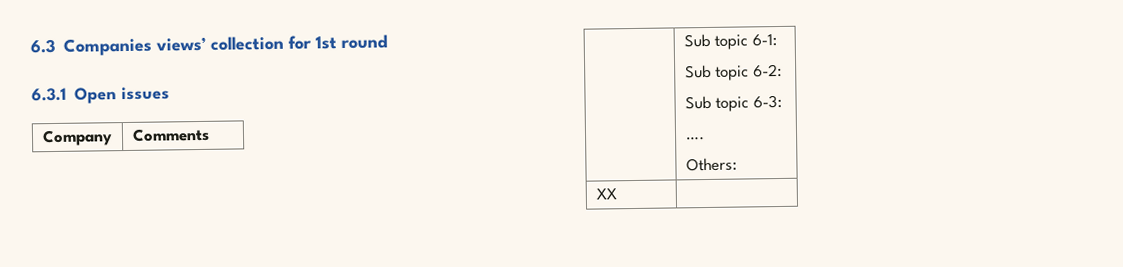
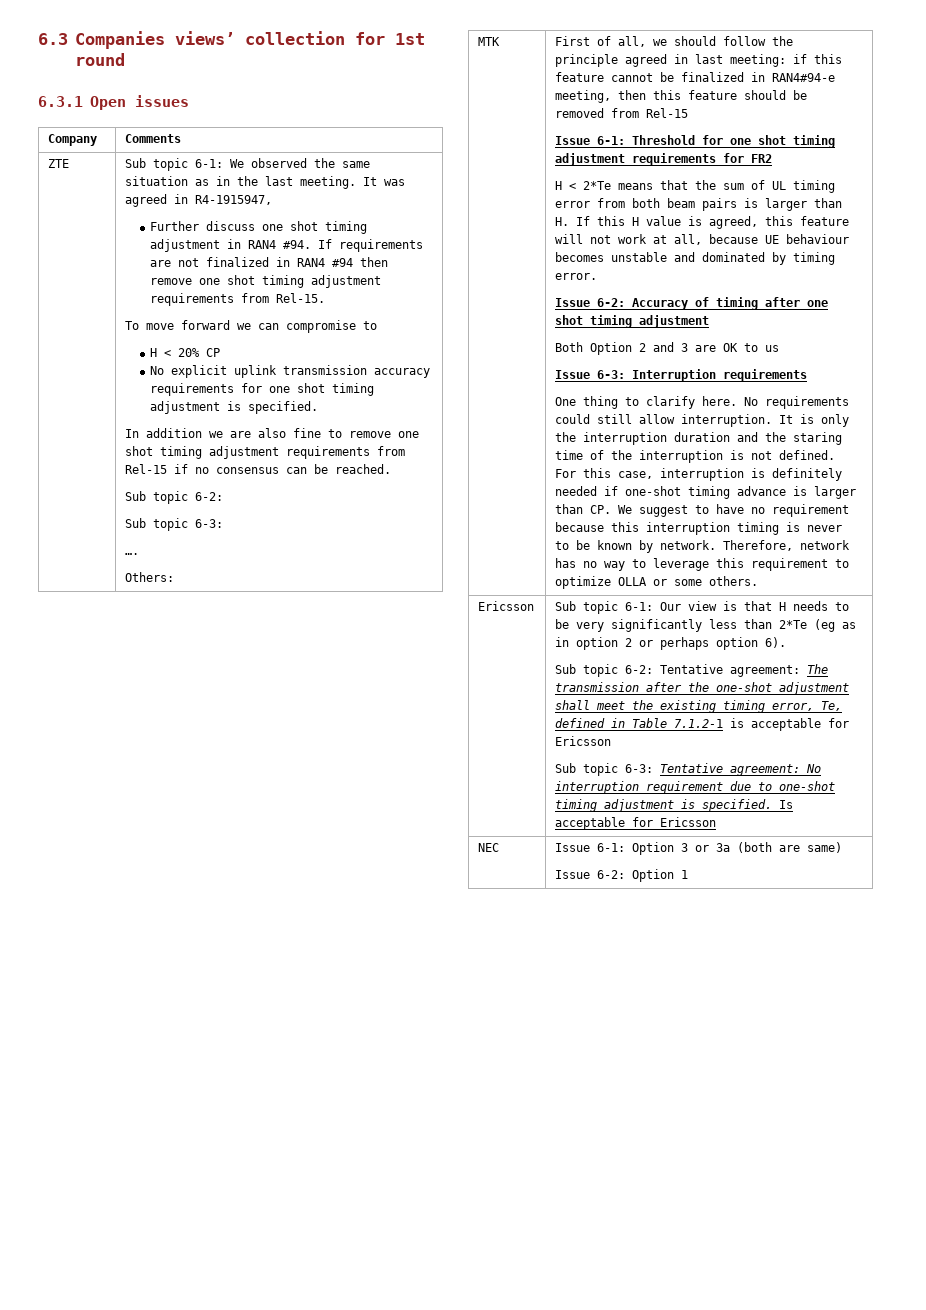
[683,33,777,50] | Sub topic 6-1: -> [48,159,70,168] [125,158,371,171] [125,176,406,189] [125,194,273,207] [149,221,367,234] [149,239,423,252] [149,257,388,267] [149,275,381,288] [149,293,325,306] [125,320,378,333] [149,348,220,357] [149,365,430,378] [149,383,374,396] [149,401,318,414] [125,428,420,438] [125,446,406,459] [125,464,392,474] ZTE | Sub topic 6-1: We observed the same situation as in the last meeting. It was agreed in R4-1915947, // Further discuss one shot timing adjustment in RAN4 #94. If requirements are not finalized in RAN4 #94 then remove one shot timing adjustment requirements from Rel-15. // To move forward we can compromise to // H < 20% CP // No explicit uplink transmission accuracy requirements for one shot timing adjustment is specified. // In addition we are also fine to remove one shot timing adjustment requirements from Rel-15 if no consensus can be reached.
[595,188,617,200] XX | -> [478,37,501,46] [555,36,794,47] [555,54,843,67] [555,72,836,82] [555,90,808,103] [555,108,689,118] [555,135,836,148] [555,153,773,166] [555,180,836,193] [555,198,843,211] [555,216,850,229] [555,234,850,245] [555,252,836,265] [555,273,598,280] [555,297,829,310] [555,315,710,328] [555,342,780,355] [555,369,808,382] [555,396,850,409] [555,414,850,427] [555,432,843,445] [555,450,836,463] [555,468,843,481] [555,486,857,499] [555,504,850,517] [555,522,843,535] [555,540,851,553] [555,558,850,571] [555,576,759,589] [478,601,535,611] [555,601,850,614] [555,619,857,632] [555,637,787,650] [555,664,829,677] [555,682,850,695] [555,700,843,713] [555,718,850,731] [555,736,612,746] [555,763,822,776] [555,781,836,794] [555,799,794,812] [555,817,717,830] [478,843,500,852] [555,842,843,855] [555,869,689,882] MTK | First of all, we should follow the principle agreed in last meeting: if this feature cannot be finalized in RAN4#94-e meeting, then this feature should be removed from Rel-15 // Issue 6-1: Threshold for one shot timing adjustment requirements for FR2 // H < 2*Te means that the sum of UL timing error from both beam pairs is larger than H. If this H value is agreed, this feature will not work at all, because UE behaviour becomes unstable and dominated by timing error. // Issue 6-2: Accuracy of timing after one shot timing adjustment // Both Option 2 and 3 are OK to us // Issue 6-3: Interruption requirements // One thing to clarify here. No requirements could still allow interruption. It is only the interruption duration and the staring time of the interruption is not defined. For this case, interruption is definitely needed if one-shot timing advance is larger than CP. We suggest to have no requirement because this interruption timing is never to be known by network. Therefore, network has no way to leverage this requirement to optimize OLLA or some others. // Ericsson | Sub topic 6-1: Our view is that H needs to be very significantly less than 2*Te (eg as in option 2 or perhaps option 6). // Sub topic 6-2: Tentative agreement: The transmission after the one-shot adjustment shall meet the existing timing error, Te, defined in Table 7.1.2-1 is acceptable for Ericsson // Sub topic 6-3: Tentative agreement: No interruption requirement due to one-shot timing adjustment is specified. Is acceptable for Ericsson // NEC | Issue 6-1: Option 3 or 3a (both are same) // Issue 6-2: Option 1

